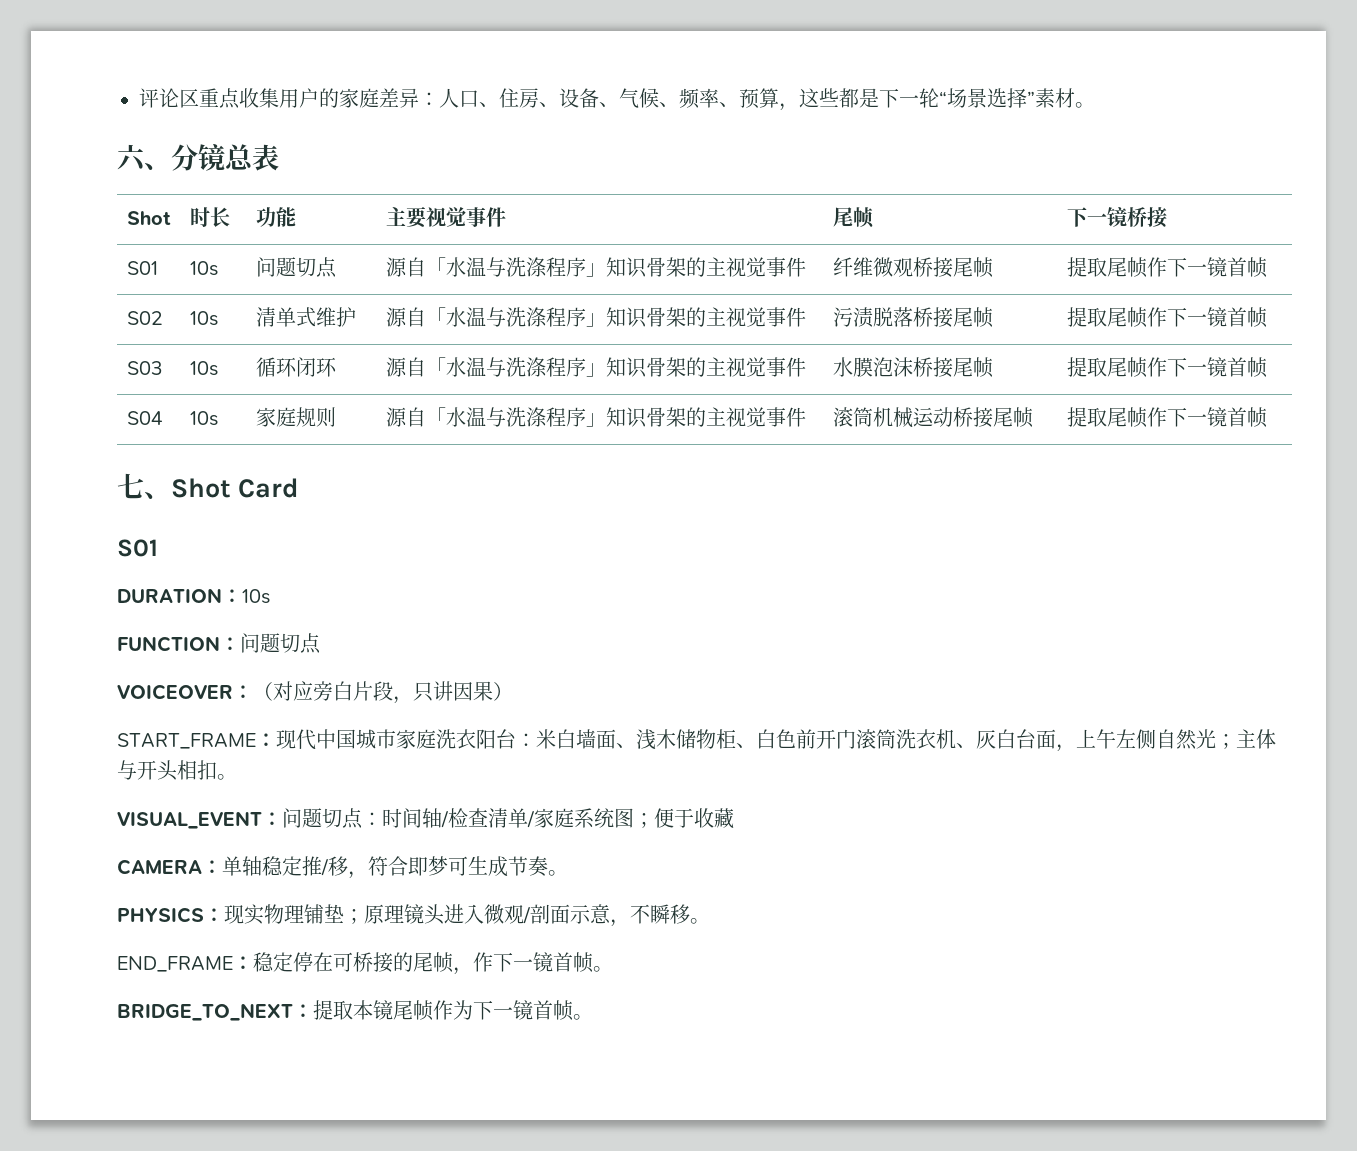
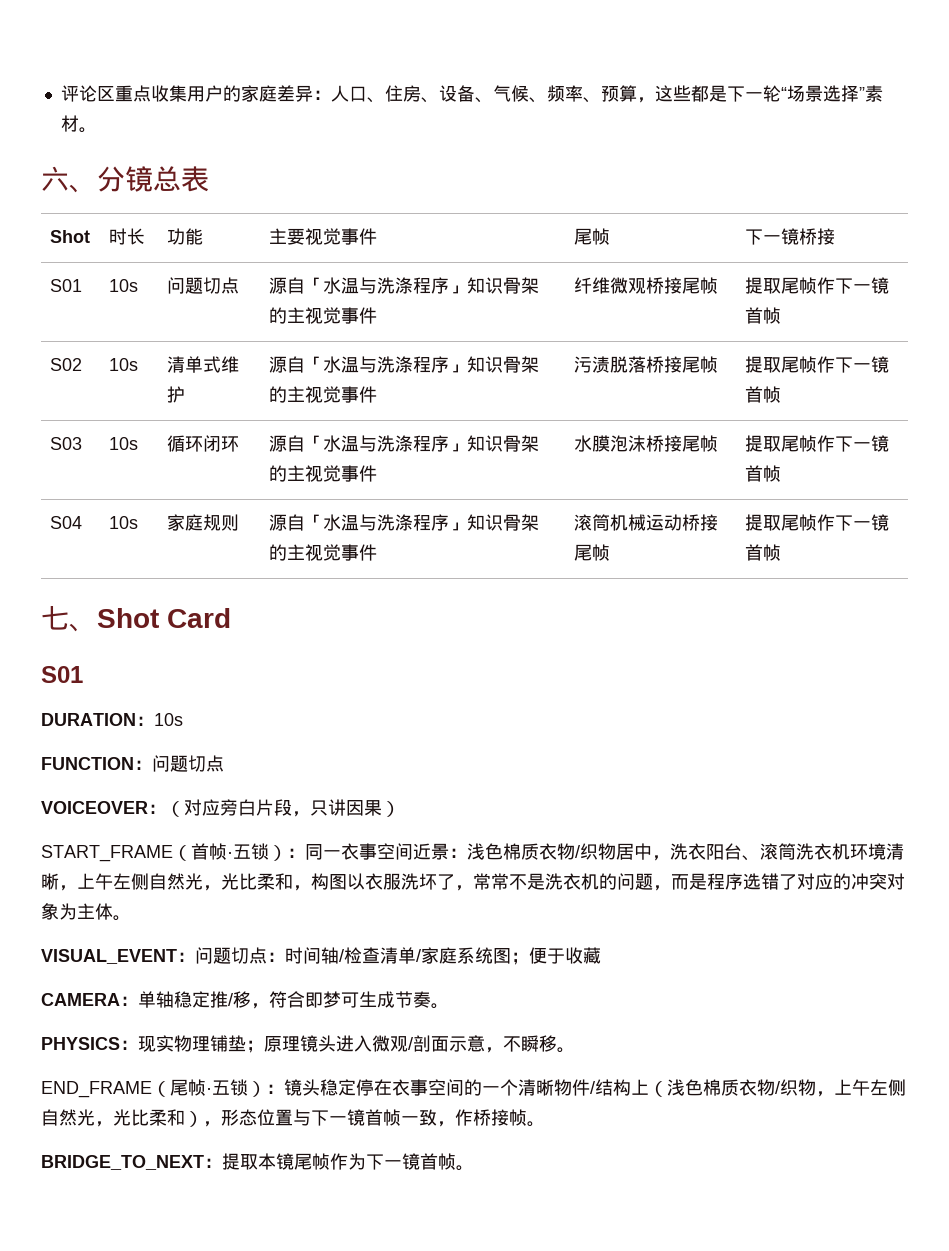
[256,729,1276,752] [117,760,217,781] ：现代中国城市家庭洗衣阳台：米白墙面、浅木储物柜、白色前开门滚筒洗衣机、灰白台面，上午左侧自然光；主体与开头相扣 -> [173,843,904,861] [41,873,905,891] [41,903,113,920] （首帧·五锁）：同一衣事空间近景：浅色棉质衣物/织物居中，洗衣阳台、滚筒洗衣机环境清晰，上午左侧自然光，光比柔和，构图以衣服洗坏了，常常不是洗衣机的问题，而是程序选错了对应的冲突对象为主体
[233,952,573,975] ：稳定停在可桥接的尾帧，作下一镜首 -> [152,1079,906,1097] [41,1109,509,1127] （尾帧·五锁）：镜头稳定停在衣事空间的一个清晰物件/结构上（浅色棉质衣物/织物，上午左侧自然光，光比柔和），形态位置与下一镜首帧一致，作桥接

